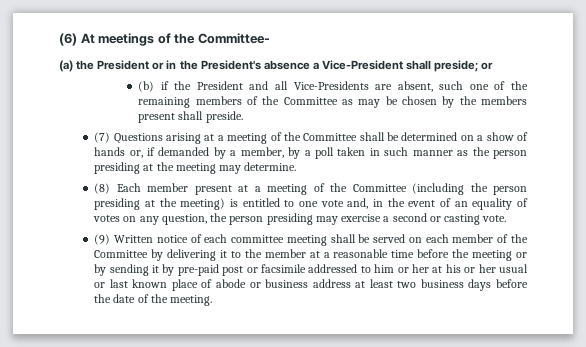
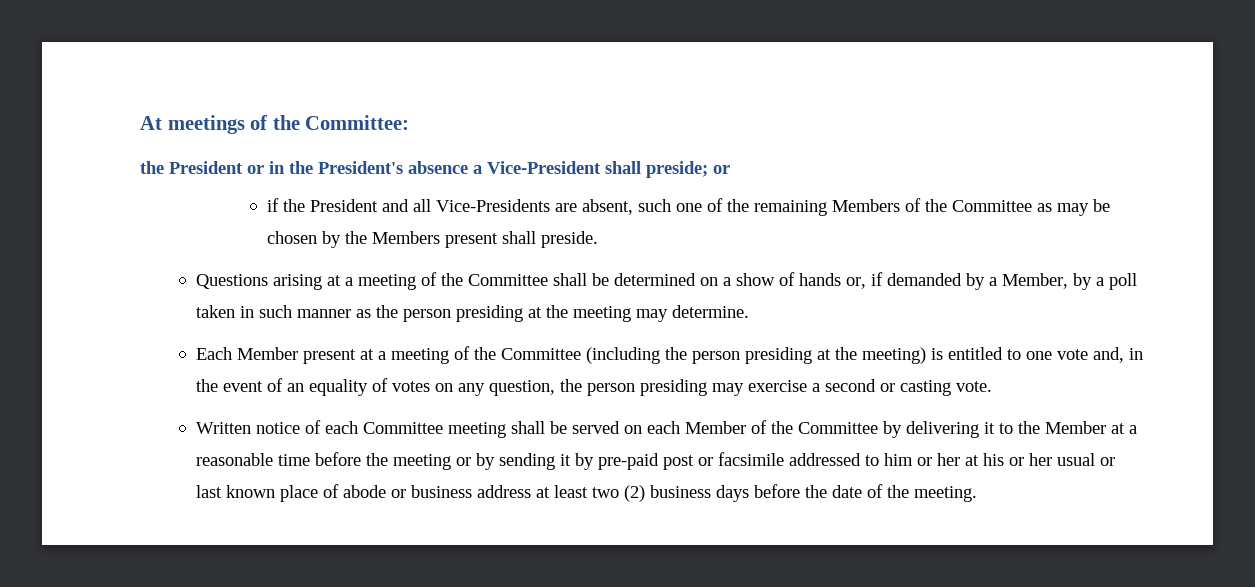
[59,33,77,46] (6) -> (140, 123) none
[197,33,270,44] [59,60,73,72] Committee- // (a) -> [305,115,410,130] Committee: //
[138,81,155,92] (b) -> (730, 169) none
[195,96,242,105] members -> [831,199,900,212] Members
[480,96,527,105] members -> [371,231,440,244] Members
[94,132,111,143] (7) -> (598, 239) none
[240,147,284,158] member, -> [1001,273,1068,289] Member,
[94,183,189,194] (8) Each member -> [195,347,298,360] Each Member
[94,234,111,245] (9) -> (992, 386) none
[231,235,285,243] committee -> [362,422,443,434] Committee
[452,234,494,243] member -> [684,421,746,434] Member
[264,249,306,258] member -> [1044,421,1106,434] Member
(417, 284) none -> [623,485,645,502] (2)

